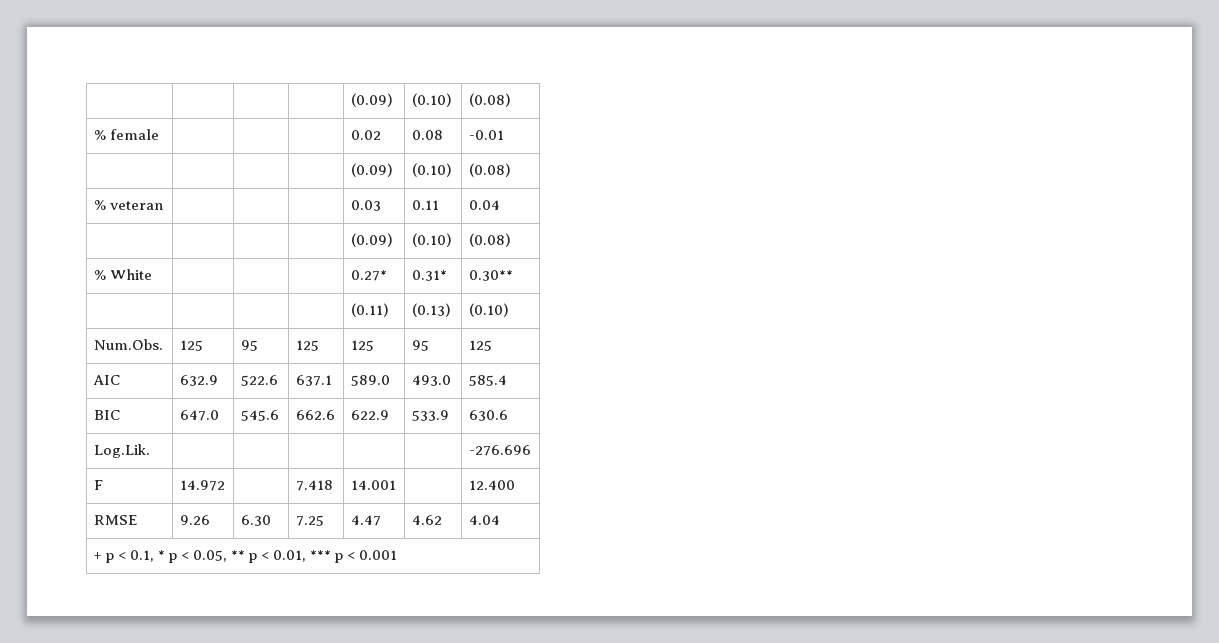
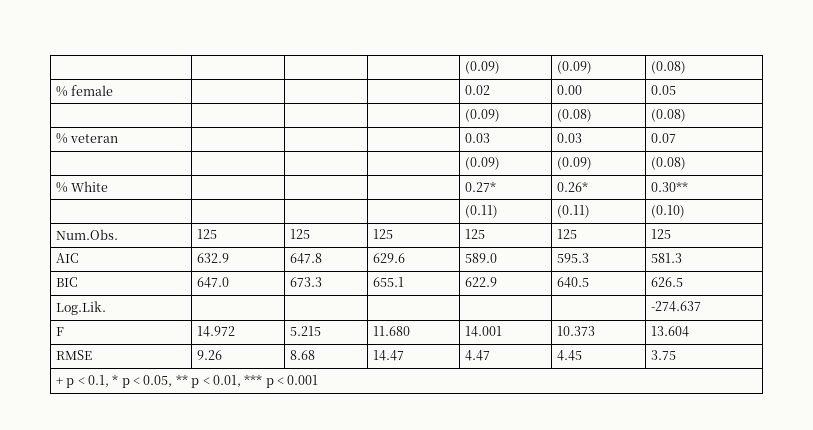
[350,93,393,107] [411,93,452,107] | | | | (0.09) | (0.10) -> [464,61,500,74] [556,61,592,74] | | | | (0.09) | (0.09)
[411,130,443,140] [468,130,504,140] [350,163,393,177] [411,163,452,177] 0.08 | -0.01 // | | | | (0.09) | (0.10) -> [556,85,582,95] [650,85,676,95] [464,109,500,122] [556,109,592,122] 0.00 | 0.05 // | | | | (0.09) | (0.08)
[411,200,439,210] [468,200,500,210] [350,233,393,247] [411,233,452,247] 0.11 | 0.04 // | | | | (0.09) | (0.10) -> [556,133,582,143] [650,133,676,143] [464,157,500,170] [556,157,592,170] 0.03 | 0.07 // | | | | (0.09) | (0.09)
[411,270,447,281] 0.31* -> [556,181,588,192] 0.26*
[411,303,451,317] (0.13) -> [556,205,590,218] (0.11)
[240,340,258,351] [295,340,319,351] [350,340,374,351] [411,340,429,351] 95 | 125 | 125 | 95 -> [289,229,310,239] [372,229,393,239] [464,229,485,239] [556,229,577,239] 125 | 125 | 125 | 125
[240,375,278,386] [295,375,332,386] 522.6 | 637.1 -> [289,253,322,264] [372,253,405,263] 647.8 | 629.6
[411,375,451,386] [468,375,507,386] 493.0 | 585.4 -> [556,253,589,263] [650,253,682,263] 595.3 | 581.3
[240,410,279,421] [295,410,335,420] 545.6 | 662.6 -> [289,277,322,287] [372,277,404,287] 673.3 | 655.1
[411,410,449,421] [468,410,508,421] 533.9 | 630.6 -> [556,277,589,288] [650,277,683,287] 640.5 | 626.5
[468,445,531,456] -276.696 -> [650,301,701,312] -274.637
[295,480,333,491] | 7.418 -> [289,326,321,336] [372,326,410,336] 5.215 | 11.680
[468,480,515,490] | 12.400 -> [556,326,595,336] [650,326,689,337] 10.373 | 13.604
[240,515,271,526] [295,515,324,526] 6.30 | 7.25 -> [289,350,315,360] [372,350,404,361] 8.68 | 14.47
[411,515,442,525] [468,515,500,525] 4.62 | 4.04 -> [556,350,582,361] [650,350,676,360] 4.45 | 3.75

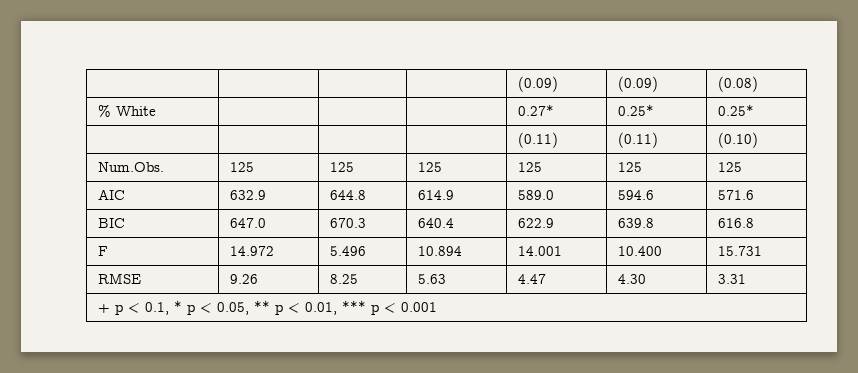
[464,61,500,74] [556,61,592,74] [650,61,686,74] [55,85,114,97] [464,85,490,95] [556,85,582,95] [650,85,676,95] [464,109,500,122] [556,109,592,122] [650,109,686,122] [55,133,119,144] [464,133,490,143] [556,133,582,143] [650,133,676,143] [464,157,500,170] [556,157,592,170] [650,157,686,170] | | | | (0.09) | (0.09) | (0.08) // % female | | | | 0.02 | 0.00 | 0.05 // | | | | (0.09) | (0.08) | (0.08) // % veteran | | | | 0.03 | 0.03 | 0.07 // | | | | (0.09) | (0.09) | (0.08) -> [517,76,558,92] [617,76,658,92] [717,76,758,92] | | | | (0.09) | (0.09) | (0.08)
[556,181,588,192] [650,181,688,192] 0.26* | 0.30** -> [617,104,654,116] [717,104,754,116] 0.25* | 0.25*
[289,253,322,264] [372,253,405,263] 647.8 | 629.6 -> [329,190,366,200] [417,190,454,200] 644.8 | 614.9
[556,253,589,263] [650,253,682,263] 595.3 | 581.3 -> [617,190,654,200] [717,190,754,200] 594.6 | 571.6
[289,277,322,287] [372,277,404,287] 673.3 | 655.1 -> [329,218,366,228] [417,218,454,228] 670.3 | 640.4
[556,277,589,288] [650,277,683,287] [55,301,106,315] [650,301,701,312] 640.5 | 626.5 // Log.Lik. | | | | | | -274.637 -> [617,218,654,228] [717,218,754,228] 639.8 | 616.8
[289,326,321,336] [372,326,410,336] 5.215 | 11.680 -> [329,246,366,256] [417,246,462,256] 5.496 | 10.894
[556,326,595,336] [650,326,689,337] 10.373 | 13.604 -> [617,246,662,256] [717,246,762,256] 10.400 | 15.731
[289,350,315,360] [372,350,404,361] 8.68 | 14.47 -> [329,274,358,284] [417,274,446,284] 8.25 | 5.63
[556,350,582,361] [650,350,676,360] 4.45 | 3.75 -> [617,274,646,284] [717,274,746,284] 4.30 | 3.31

